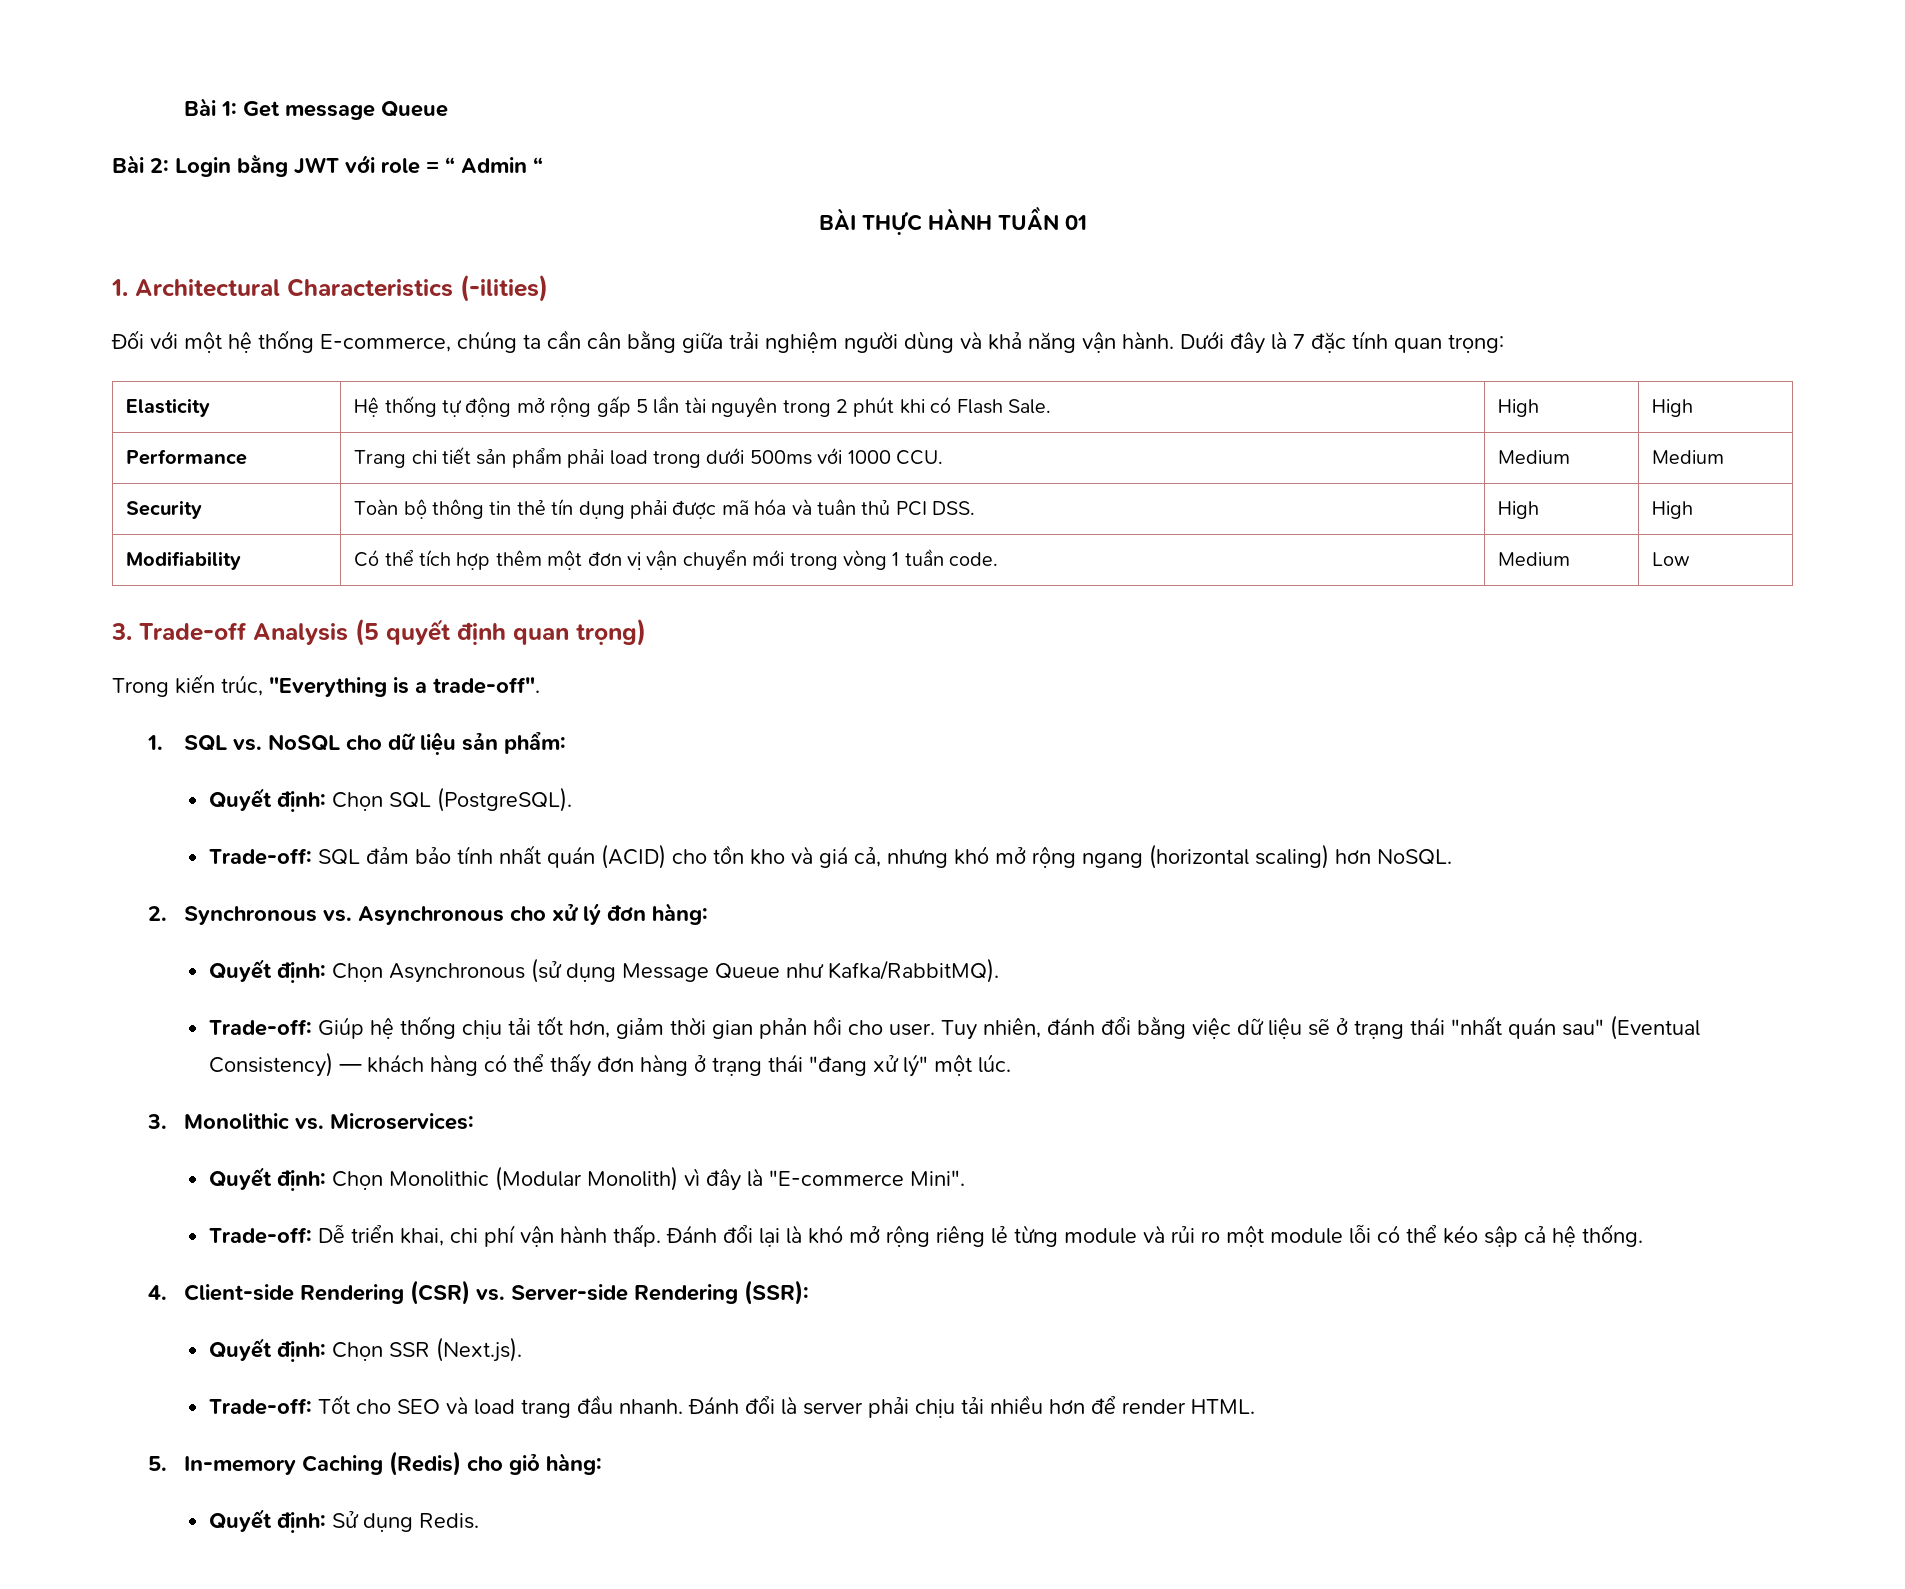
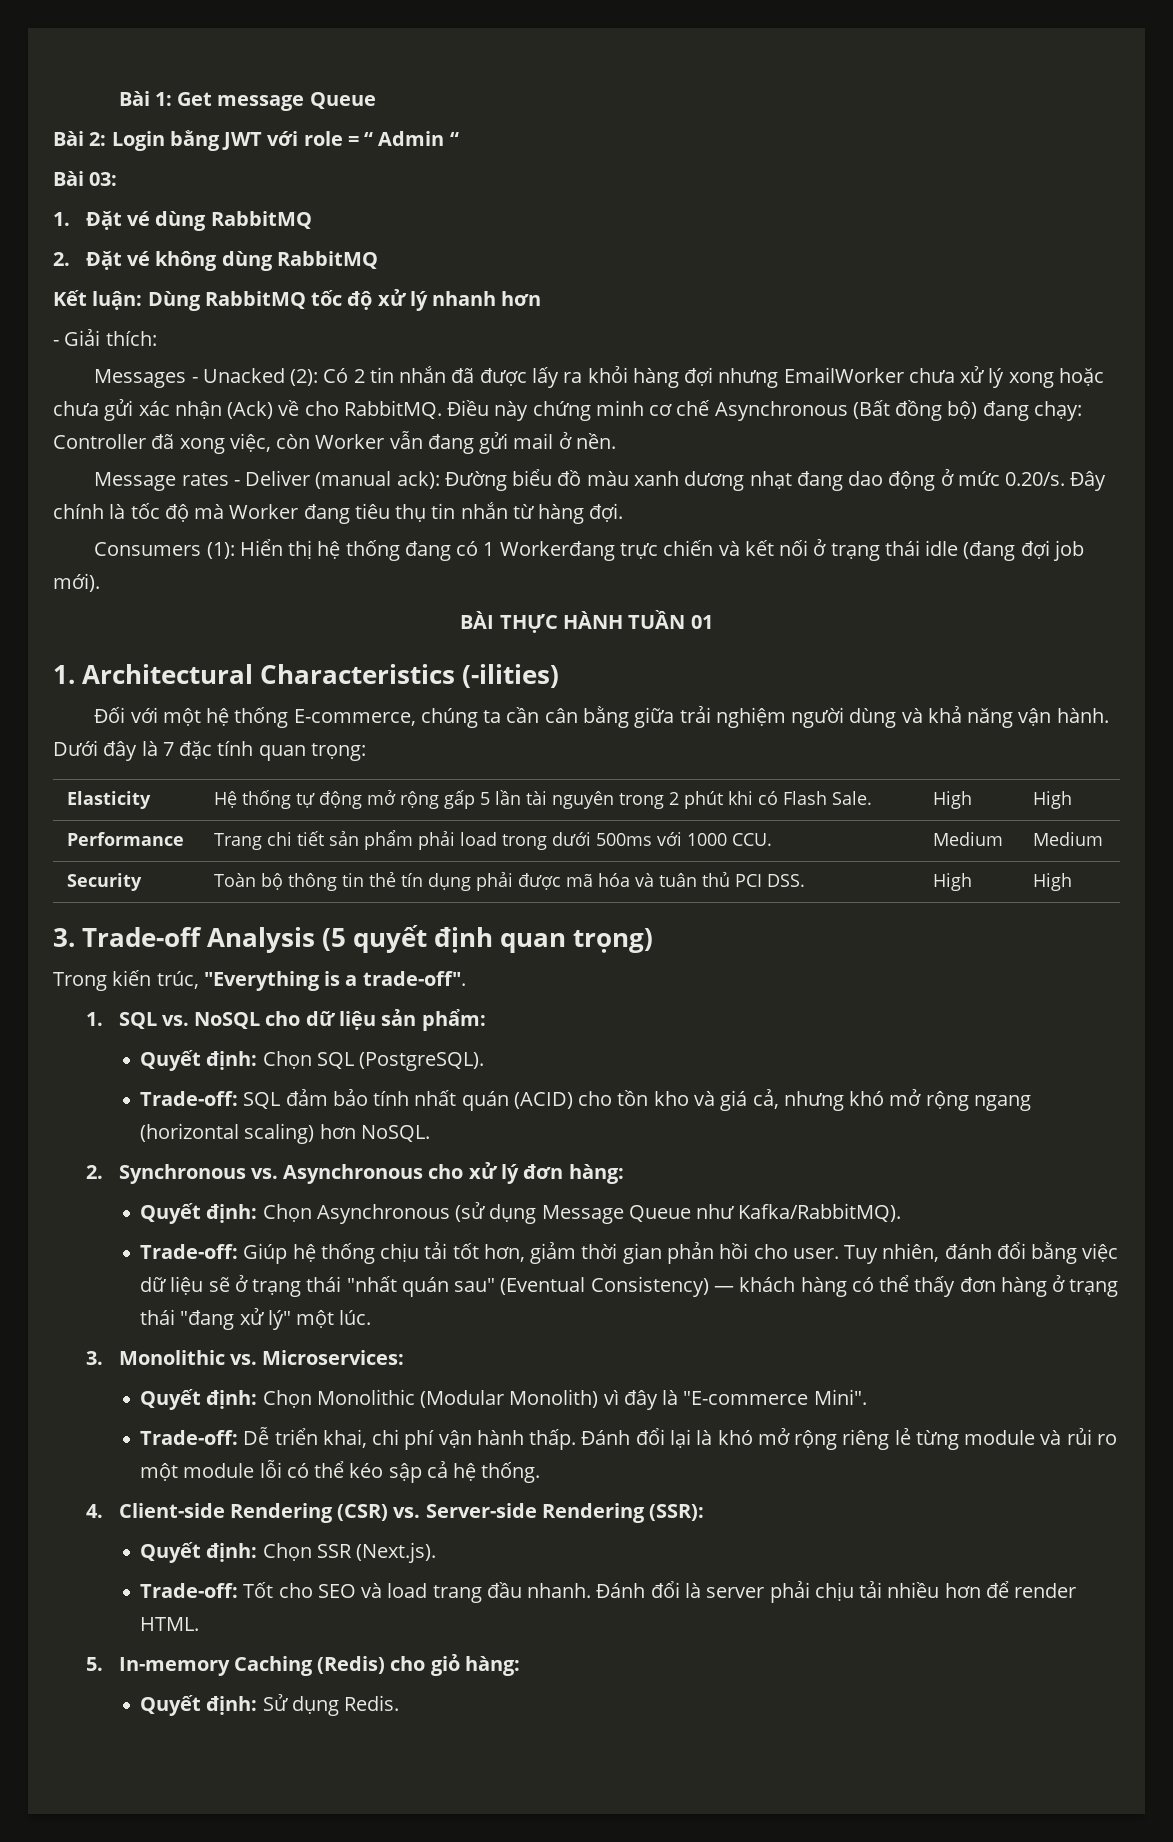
(543, 165) none -> [53,171,118,186] [53,211,312,231] [53,251,378,271] [53,289,542,311] [53,329,157,346] [94,366,1104,388] [53,399,1083,421] [53,431,616,454] [94,469,1107,491] [53,502,624,524] [94,539,1084,561] [53,573,100,592] // Bài 03: // 1. Đặt vé dùng RabbitMQ // 2. Đặt vé không dùng RabbitMQ // Kết luận: Dùng RabbitMQ tốc độ xử lý nhanh hơn // - Giải thích: // Messages - Unacked (2): Có 2 tin nhắn đã được lấy ra khỏi hàng đợi nhưng EmailWorker chưa xử lý xong hoặc chưa gửi xác nhận (Ack) về cho RabbitMQ. Điều này chứng minh cơ chế Asynchronous (Bất đồng bộ) đang chạy: Controller đã xong việc, còn Worker vẫn đang gửi mail ở nền. // Message rates - Deliver (manual ack): Đường biểu đồ màu xanh dương nhạt đang dao động ở mức 0.20/s. Đây chính là tốc độ mà Worker đang tiêu thụ tin nhắn từ hàng đợi. // Consumers (1): Hiển thị hệ thống đang có 1 Workerđang trực chiến và kết nối ở trạng thái idle (đang đợi job mới).
[126,551,242,570] [354,549,999,571] [1498,552,1571,566] [1652,552,1691,566] // Modifiability | Có thể tích hợp thêm một đơn vị vận chuyển mới trong vòng 1 tuần code. | Medium | Low -> (1072, 882) none

